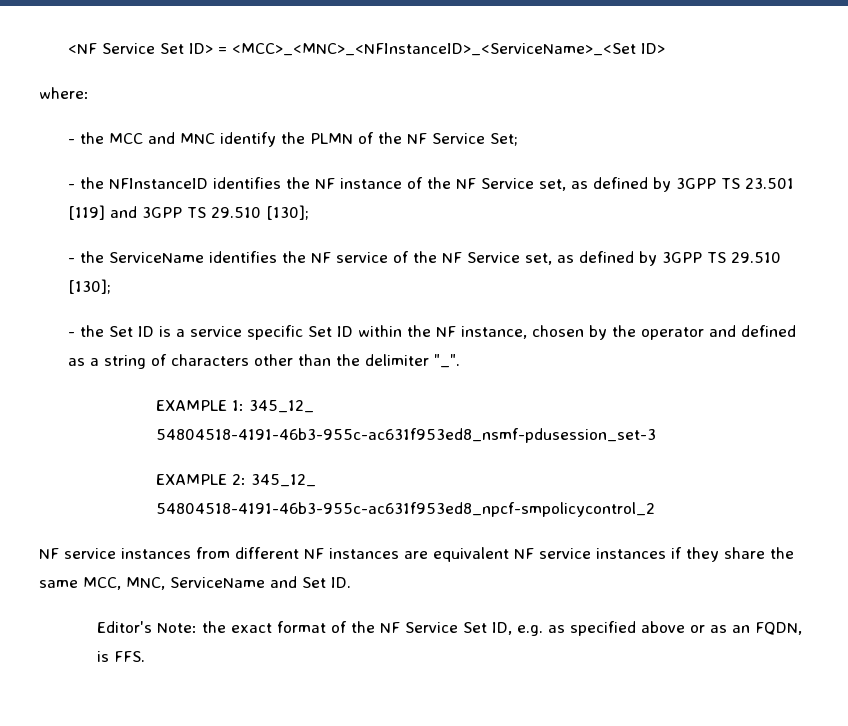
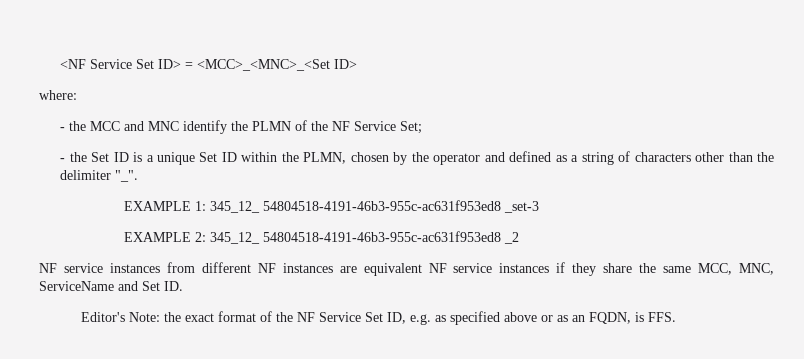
[232,43,637,56] <MCC>_<MNC>_<NFInstanceID>_<ServiceName>_<Set -> [197,59,331,71] <MCC>_<MNC>_<Set
[68,177,795,192] [68,205,310,220] [68,251,782,266] [68,279,112,294] // - the NFInstanceID identifies the NF instance of the NF Service set, as defined by 3GPP TS 23.501 [119] and 3GPP TS 29.510 [130]; // - the ServiceName identifies the NF service of the NF Service set, as defined by 3GPP TS 29.510 [130]; -> (423, 127) none
[190,325,304,340] service specific -> [157,152,196,165] unique
[436,326,528,339] NF instance, -> [303,152,347,164] PLMN,
[155,428,656,443] 54804518-4191-46b3-955c-ac631f953ed8_nsmf-pdusession_set-3 -> [262,200,539,213] 54804518-4191-46b3-955c-ac631f953ed8 _set-3
[155,502,655,517] 54804518-4191-46b3-955c-ac631f953ed8_npcf-smpolicycontrol_2 -> [262,231,519,244] 54804518-4191-46b3-955c-ac631f953ed8 _2

